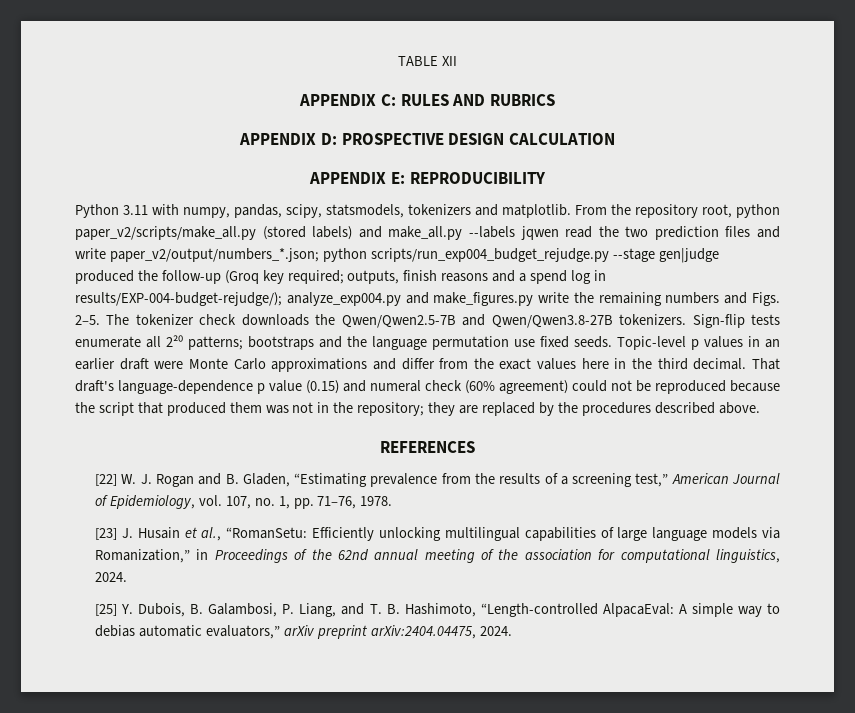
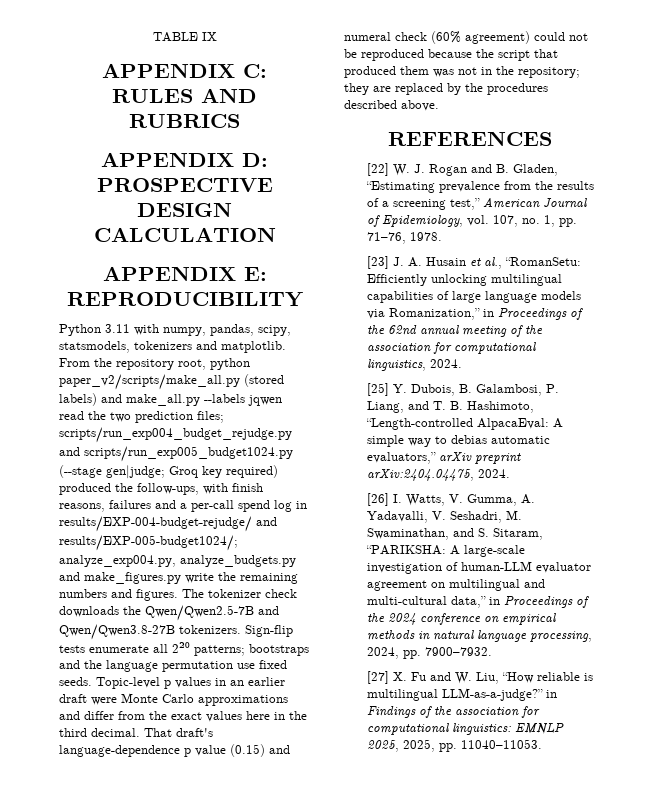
[441,56,457,66] XII -> [201,32,217,41] IX
[725,226,781,238] [75,248,719,263] [75,270,489,284] files and write paper_v2/output/numbers_*.json; python scripts/run_exp004_budget_rejudge.py --stage gen|judge produced the follow-up (Groq key required; outputs, finish reasons -> [197,411,224,423] [59,427,292,443] [59,446,293,462] [59,465,278,479] [59,483,263,495] [59,500,151,512] files; scripts/run_exp004_budget_rejudge.py and scripts/run_exp005_budget1024.py (--stage gen|judge; Groq key required) produced the follow-ups, with finish reasons, failures
(527, 277) none -> [191,500,234,512] per-call
[75,292,401,306] results/EXP-004-budget-rejudge/); analyze_exp004.py -> [59,516,277,532] [59,535,238,551] [59,555,296,567] results/EXP-004-budget-rejudge/ and results/EXP-005-budget1024/; analyze_exp004.py, analyze_budgets.py
[752,292,781,306] [75,315,100,325] Figs. 2–5. -> [136,589,178,601] figures.
(133, 533) none -> [407,257,422,267] A.
(512, 631) none -> [366,493,535,506] [366,510,522,523] [366,528,543,540] [365,545,525,557] [366,561,591,574] [366,579,545,591] [366,596,589,608] [366,613,556,625] [366,630,592,642] [366,647,492,659] [366,671,593,684] [366,688,557,701] [366,706,540,718] [366,723,564,735] [366,739,542,752] // [26] I. Watts, V. Gumma, A. Yadavalli, V. Seshadri, M. Swaminathan, and S. Sitaram, “PARIKSHA: A large-scale investigation of human-LLM evaluator agreement on multilingual and multi-cultural data,” in Proceedings of the 2024 conference on empirical methods in natural language processing, 2024, pp. 7900–7932. // [27] X. Fu and W. Liu, “How reliable is multilingual LLM-as-a-judge?” in Findings of the association for computational linguistics: EMNLP 2025, 2025, pp. 11040–11053.

